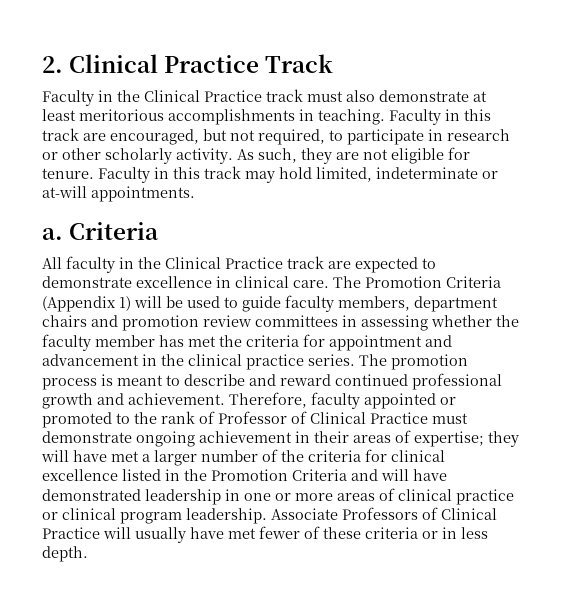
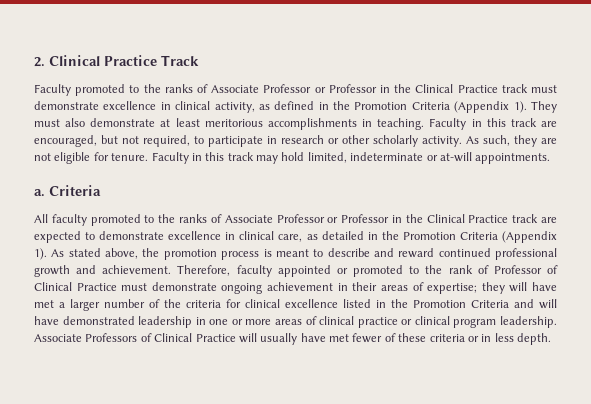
(94, 98) none -> [75,84,377,96] promoted to the ranks of Associate Professor or Professor
(343, 96) none -> [34,101,557,113] [34,119,60,127] demonstrate excellence in clinical activity, as defined in the Promotion Criteria (Appendix 1). They must
(115, 264) none -> [90,214,390,226] promoted to the ranks of Associate Professor or Professor
[293,276,501,288] [42,295,498,312] [42,315,519,331] [42,334,452,351] [42,354,387,370] care. The Promotion Criteria (Appendix 1) will be used to guide faculty members, department chairs and promotion review committees in assessing whether the faculty member has met the criteria for appointment and advancement in the clinical practice series. The -> [278,231,558,243] [34,248,160,260] care, as detailed in the Promotion Criteria (Appendix 1). As stated above, the

